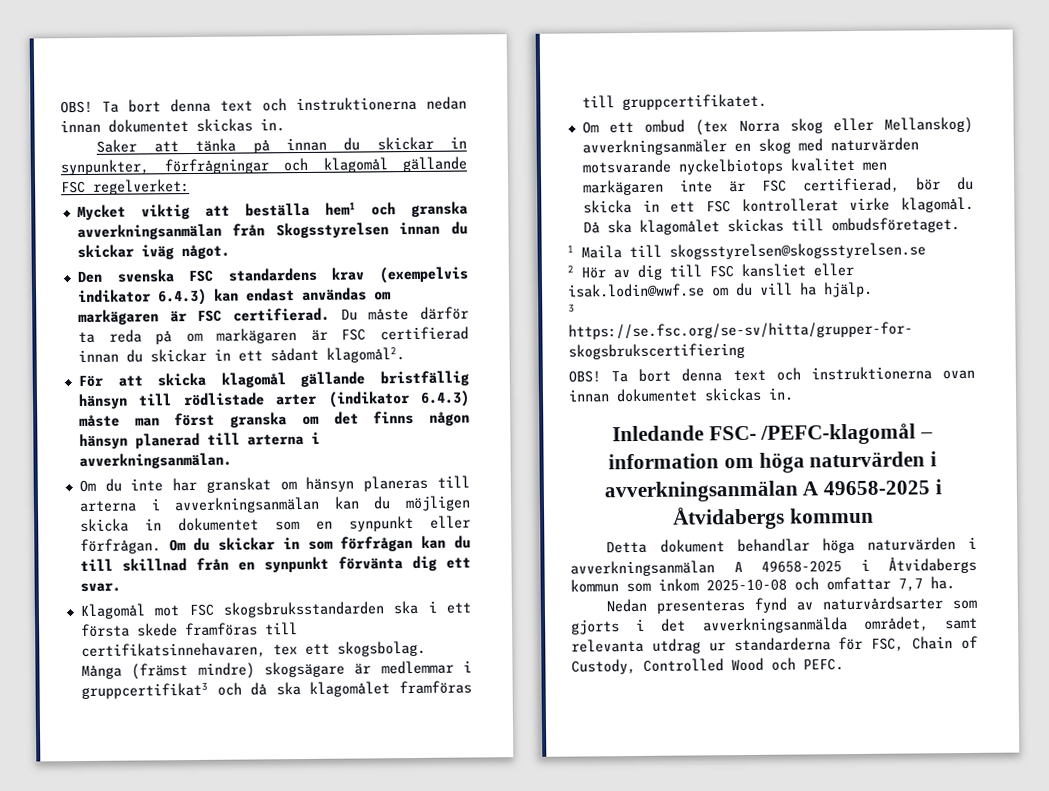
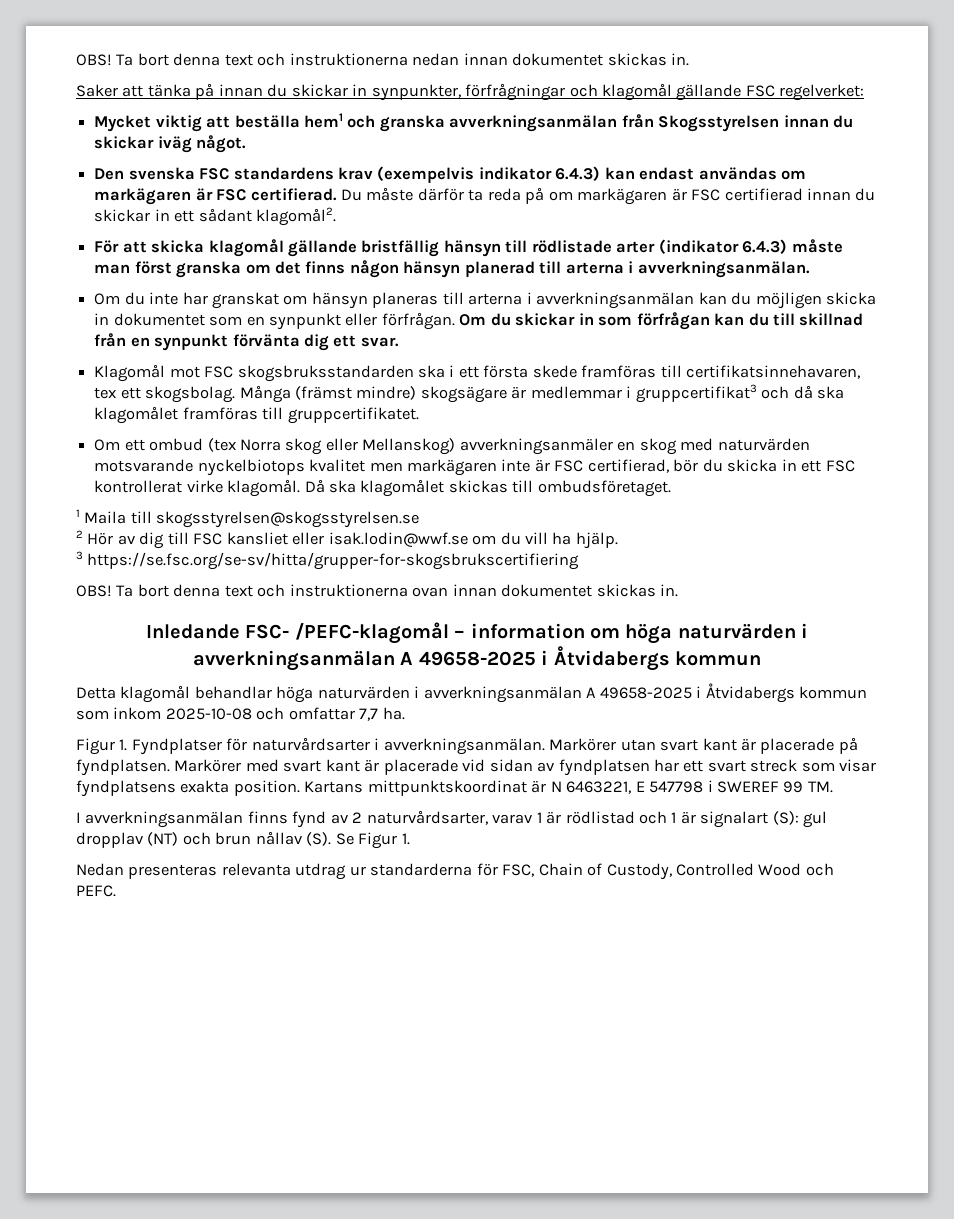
[659,539,725,553] dokument -> [120,685,191,703] klagomål
[606,596,977,614] [571,616,978,635] Nedan presenteras fynd av naturvårdsarter som gjorts i det avverkningsanmälda området, samt -> [76,737,858,755] [76,759,877,776] [76,780,833,797] [76,810,828,828] [76,831,410,849] [76,863,218,879] Figur 1. Fyndplatser för naturvårdsarter i avverkningsanmälan. Markörer utan svart kant är placerade på fyndplatsen. Markörer med svart kant är placerade vid sidan av fyndplatsen har ett svart streck som visar fyndplatsens exakta position. Kartans mittpunktskoordinat är N 6463221, E 547798 i SWEREF 99 TM. // I avverkningsanmälan finns fynd av 2 naturvårdsarter, varav 1 är rödlistad och 1 är signalart (S): gul dropplav (NT) och brun nållav (S). Se Figur 1. // Nedan presenteras

